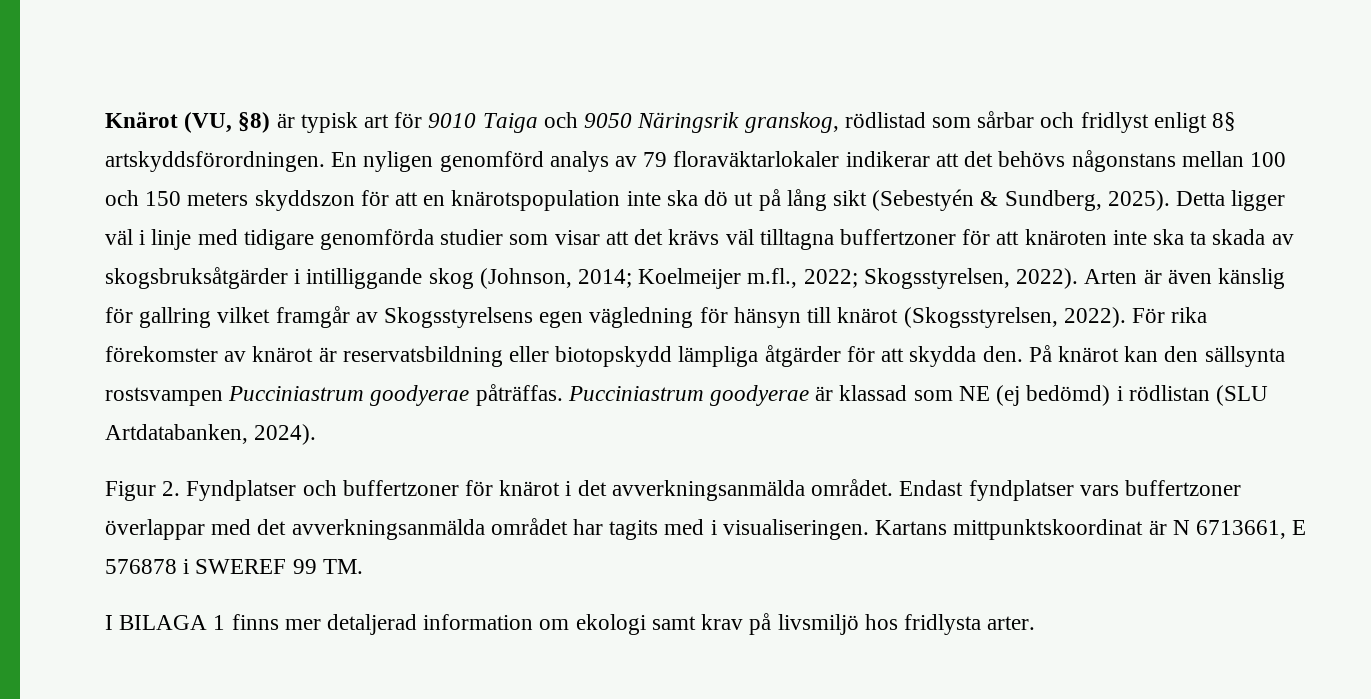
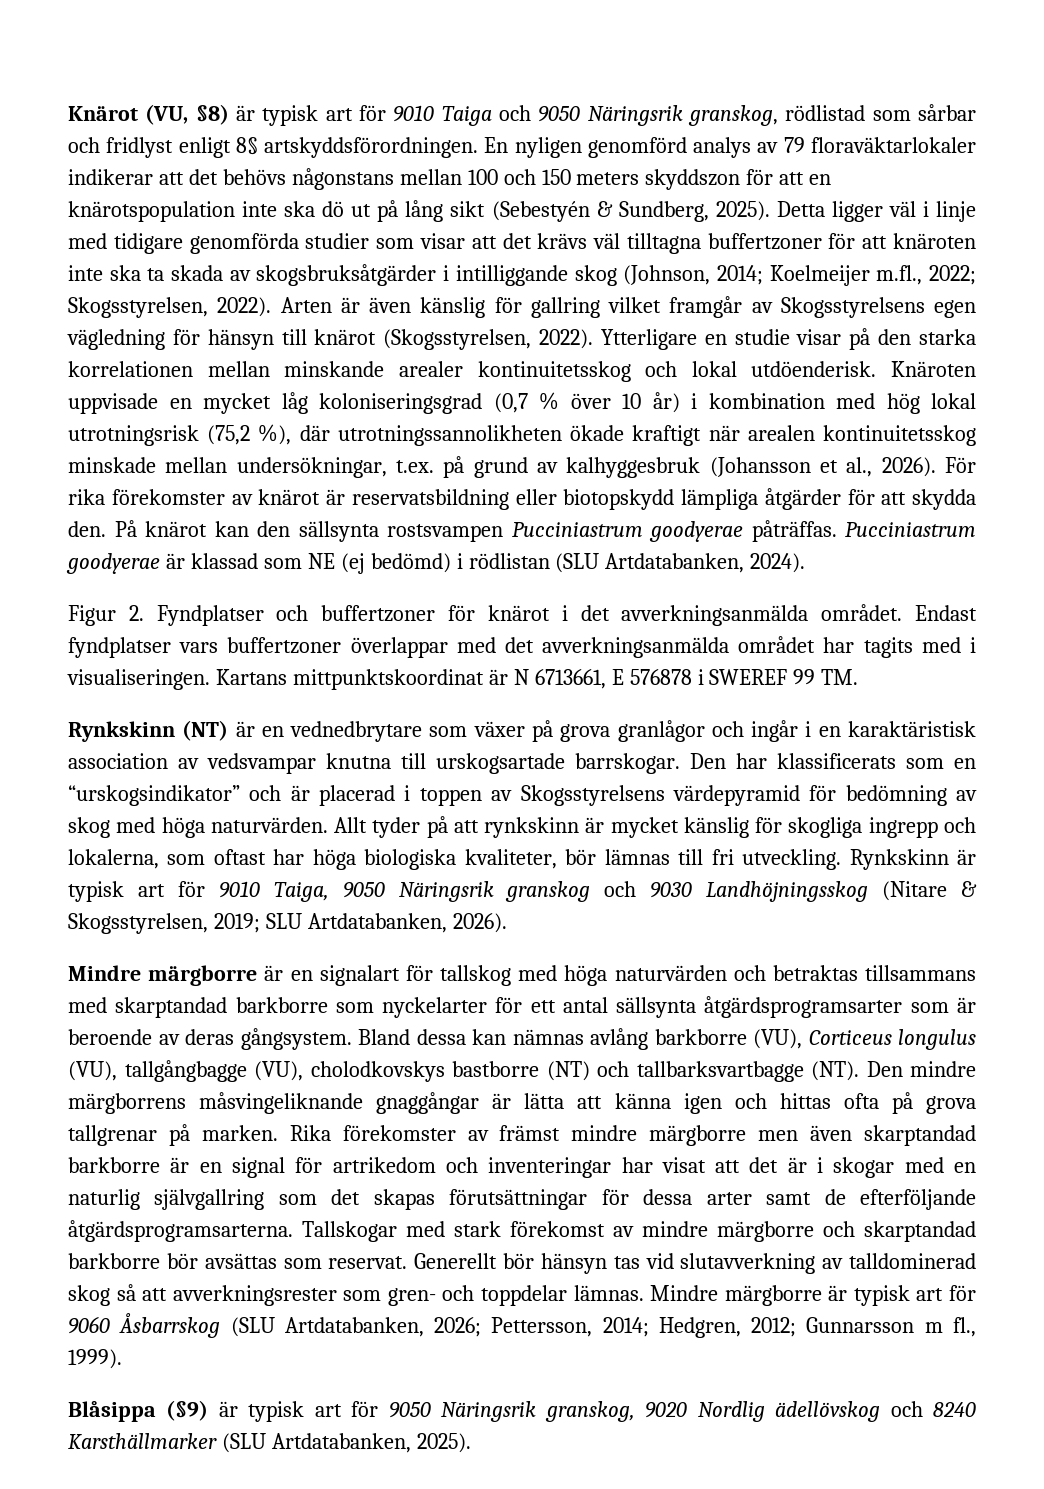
(1126, 317) none -> [600,328,976,350] [68,361,976,382] [68,392,976,414] [68,424,976,446] [68,456,936,478] Ytterligare en studie visar på den starka korrelationen mellan minskande arealer kontinuitetsskog och lokal utdöenderisk. Knäroten uppvisade en mycket låg koloniseringsgrad (0,7 % över 10 år) i kombination med hög lokal utrotningsrisk (75,2 %), där utrotningssannolikheten ökade kraftigt när arealen kontinuitetsskog minskade mellan undersökningar, t.ex. på grund av kalhyggesbruk (Johansson et al., 2026).
[105,613,1036,635] I BILAGA 1 finns mer detaljerad information om ekologi samt krav på livsmiljö hos fridlysta arter. -> [68,720,977,742] [68,753,976,774] [68,785,978,806] [68,816,976,838] [68,849,976,870] [68,881,977,902] [68,913,507,934] [68,965,976,986] [68,996,976,1018] [68,1028,976,1050] [68,1060,976,1082] [68,1092,977,1114] [68,1124,976,1146] [68,1157,976,1178] [68,1189,977,1210] [68,1220,976,1242] [68,1253,977,1274] [68,1284,976,1306] [68,1313,976,1338] [68,1349,122,1369] [68,1400,976,1422] [68,1433,471,1453] Rynkskinn (NT) är en vednedbrytare som växer på grova granlågor och ingår i en karaktäristisk association av vedsvampar knutna till urskogsartade barrskogar. Den har klassificerats som en “urskogsindikator” och är placerad i toppen av Skogsstyrelsens värdepyramid för bedömning av skog med höga naturvärden. Allt tyder på att rynkskinn är mycket känslig för skogliga ingrepp och lokalerna, som oftast har höga biologiska kvaliteter, bör lämnas till fri utveckling. Rynkskinn är typisk art för 9010 Taiga, 9050 Näringsrik granskog och 9030 Landhöjningsskog (Nitare & Skogsstyrelsen, 2019; SLU Artdatabanken, 2026). // Mindre märgborre är en signalart för tallskog med höga naturvärden och betraktas tillsammans med skarptandad barkborre som nyckelarter för ett antal sällsynta åtgärdsprogramsarter som är beroende av deras gångsystem. Bland dessa kan nämnas avlång barkborre (VU), Corticeus longulus (VU), tallgångbagge (VU), cholodkovskys bastborre (NT) och tallbarksvartbagge (NT). Den mindre märgborrens måsvingeliknande gnaggångar är lätta att känna igen och hittas ofta på grova tallgrenar på marken. Rika förekomster av främst mindre märgborre men även skarptandad barkborre är en signal för artrikedom och inventeringar har visat att det är i skogar med en naturlig självgallring som det skapas förutsättningar för dessa arter samt de efterföljande åtgärdsprogramsarterna. Tallskogar med stark förekomst av mindre märgborre och skarptandad barkborre bör avsättas som reservat. Generellt bör hänsyn tas vid slutavverkning av talldominerad skog så att avverkningsrester som gren- och toppdelar lämnas. Mindre märgborre är typisk art för 9060 Åsbarrskog (SLU Artdatabanken, 2026; Pettersson, 2014; Hedgren, 2012; Gunnarsson m fl., 1999). // Blåsippa (§9) är typisk art för 9050 Näringsrik granskog, 9020 Nordlig ädellövskog och 8240 Karsthällmarker (SLU Artdatabanken, 2025).

